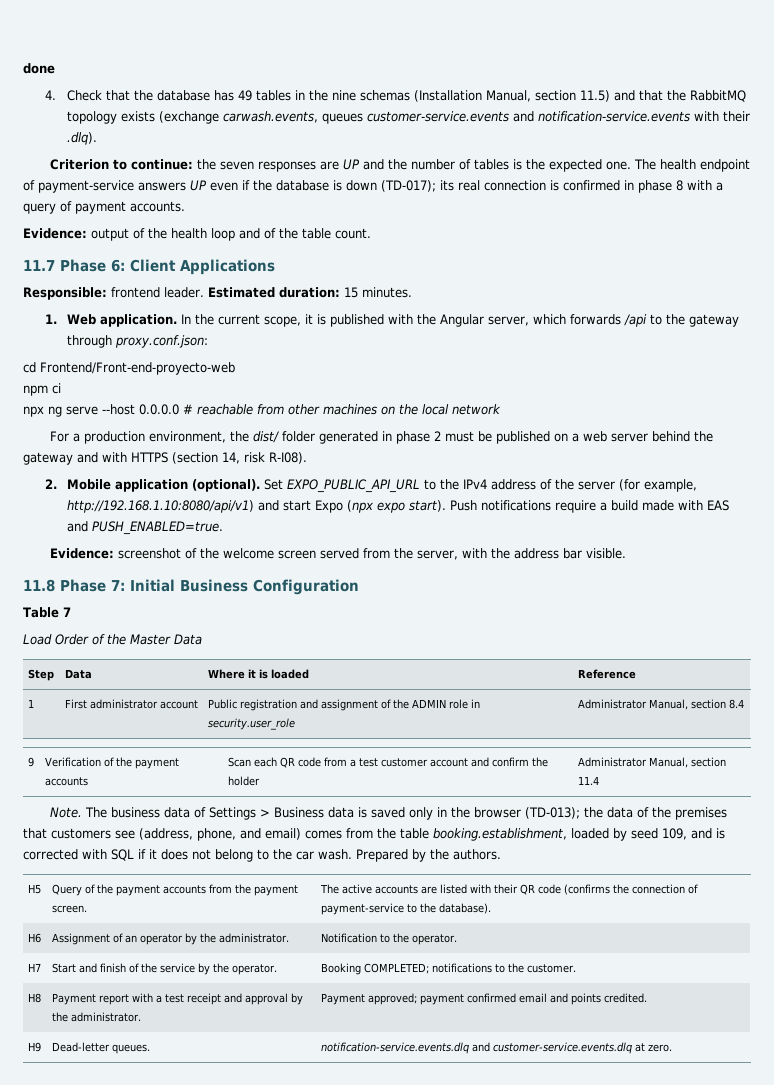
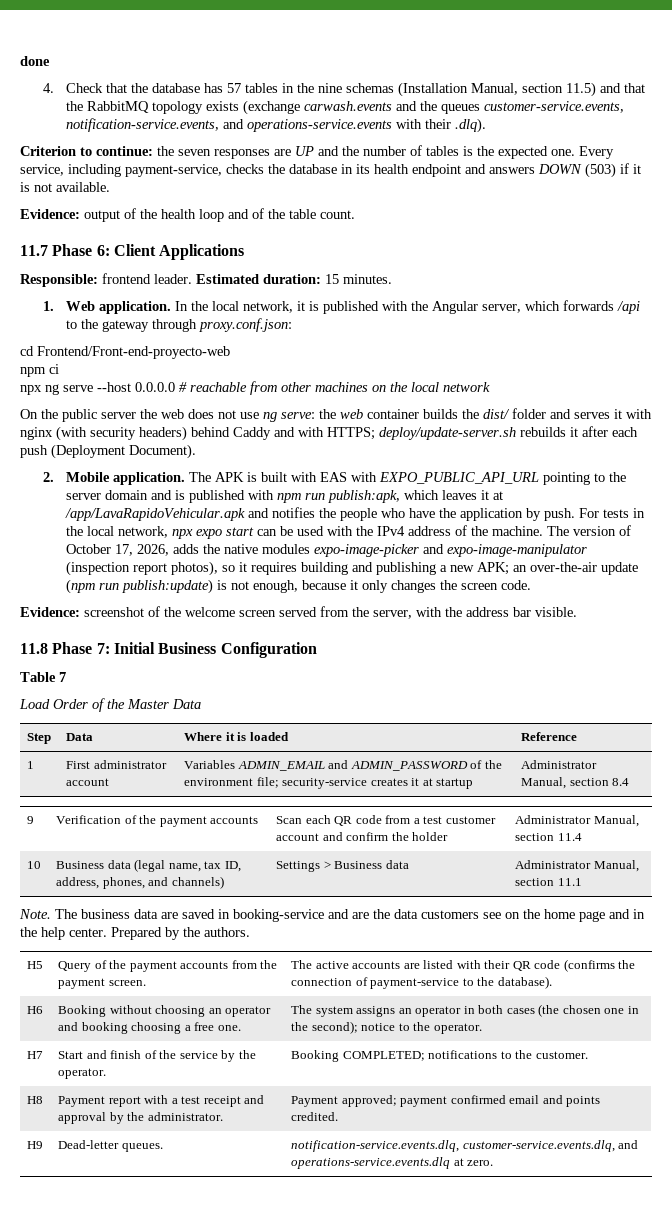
[237,90,252,101] 49 -> [227,83,242,93] 57
[222,111,690,124] carwash.events, queues customer-service.events and notification-service.events -> [304,101,625,114] [66,118,393,132] carwash.events and the queues customer-service.events, notification-service.events, and operations-service.events
[633,159,750,172] [23,180,723,193] [23,201,185,214] The health endpoint of payment-service answers UP even if the database is down (TD-017); its real connection is confirmed in phase 8 with a query of payment accounts. -> [579,146,614,159] [20,163,641,178] [20,182,110,192] Every service, including payment-service, checks the database in its health endpoint and answers DOWN (503) if it is not available.
[217,314,301,327] current scope, -> [212,301,294,313] local network,
[49,431,713,444] [23,452,307,465] [44,479,436,493] For a production environment, the dist/ folder generated in phase 2 must be published on a web server behind the gateway and with HTTPS (section 14, risk R-I08). // 2. Mobile application (optional). Set EXPO_PUBLIC_API_URL to -> [20,408,652,422] [20,426,638,441] [20,444,196,459] [43,472,627,485] [66,490,504,503] [65,507,646,521] [66,526,354,539] On the public server the web does not use ng serve: the web container builds the dist/ folder and serves it with nginx (with security headers) behind Caddy and with HTTPS; deploy/update-server.sh rebuilds it after each push (Deployment Document). // 2. Mobile application. The APK is built with EAS with EXPO_PUBLIC_API_URL pointing to the server domain and is published with npm run publish:apk, which leaves it at /app/LavaRapidoVehicular.apk and notifies the people who have the application by push. For tests in the local network, npx expo start can be used with
[577,479,697,492] [66,500,729,513] [66,521,223,535] server (for example, http://192.168.1.10:8080/api/v1) and start Expo (npx expo start). Push notifications require a build made with EAS and PUSH_ENABLED=true. -> [492,525,632,536] [66,544,588,557] [66,561,639,576] [66,579,532,594] machine. The version of October 17, 2026, adds the native modules expo-image-picker and expo-image-manipulator (inspection report photos), so it requires building and publishing a new APK; an over-the-air update (npm run publish:update) is not enough, because it only changes the screen code.
[208,699,481,711] [208,718,296,730] Public registration and assignment of the ADMIN role in security.user_role -> [184,760,502,771] [184,777,474,789] Variables ADMIN_EMAIL and ADMIN_PASSWORD of the environment file; security-service creates it at startup
[49,807,727,820] [23,828,725,841] [23,849,352,862] // Note. The business data of Settings > Business data is saved only in the browser (TD-013); the data of the premises that customers see (address, phone, and email) comes from the table booking.establishment, loaded by seed 109, and is corrected with SQL if it does not belong to the car wash. -> [27,861,42,869] [56,859,241,872] [56,876,224,889] [276,860,409,872] [515,860,639,872] [515,878,582,886] [19,909,645,922] [20,927,107,940] // 10 | Business data (legal name, tax ID, address, phones, and channels) | Settings > Business data | Administrator Manual, section 11.1 // Note. The business data are saved in booking-service and are the data customers see on the home page and in the help center.
[52,933,290,945] [321,933,378,943] Assignment of an operator by the administrator. | Notification -> [58,1005,272,1017] [58,1022,241,1034] [291,1004,639,1017] [291,1021,396,1034] Booking without choosing an operator and booking choosing a free one. | The system assigns an operator in both cases (the chosen one in the second); notice
[321,1042,633,1054] notification-service.events.dlq and customer-service.events.dlq -> [291,1140,639,1152] [291,1157,451,1169] notification-service.events.dlq, customer-service.events.dlq, and operations-service.events.dlq

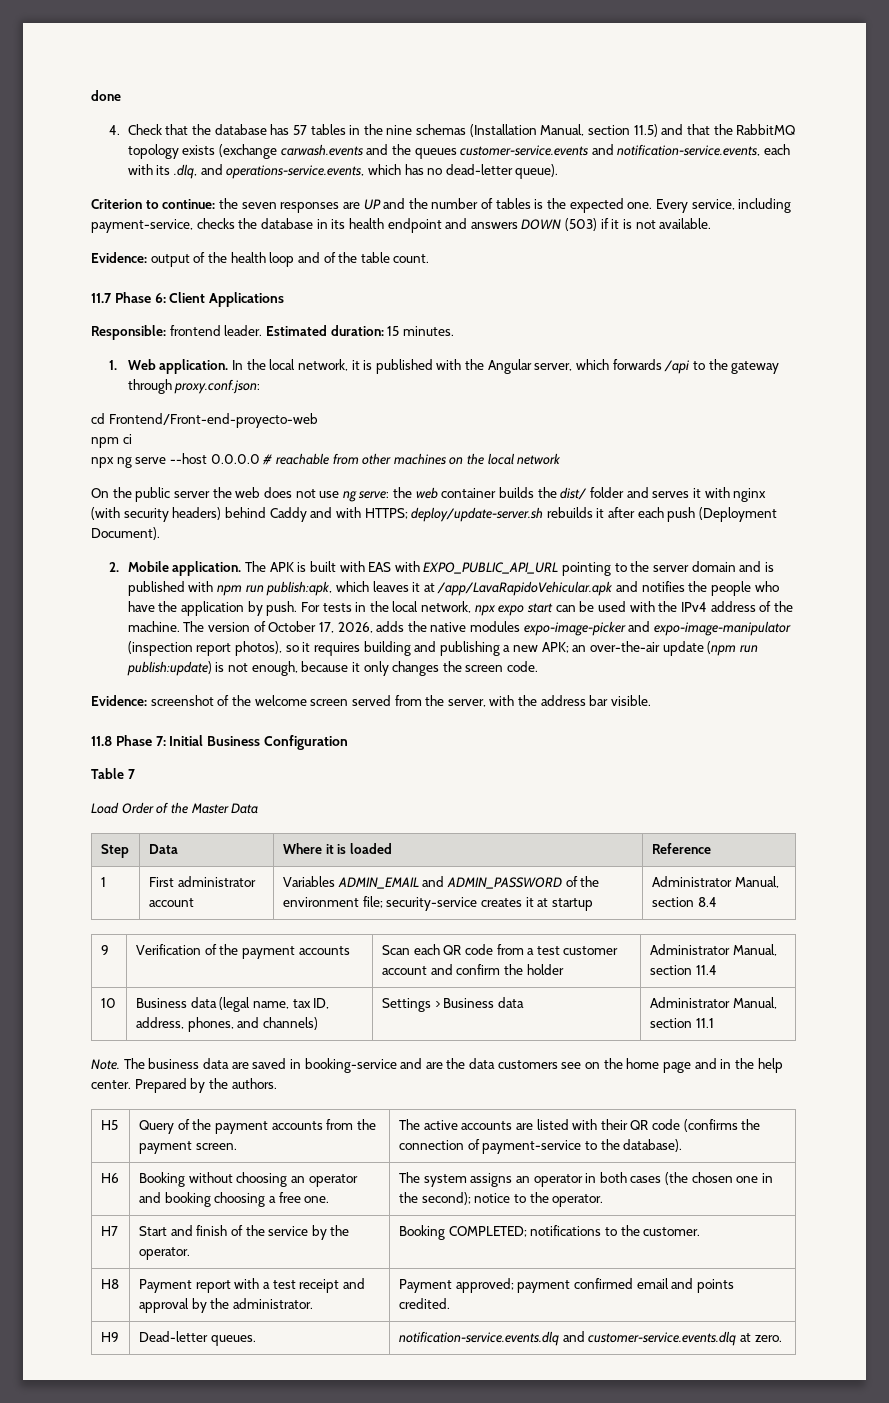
[484,101,625,113] [66,118,487,133] customer-service.events, notification-service.events, and operations-service.events with their .dlq). -> [460,144,791,156] [127,164,559,179] customer-service.events and notification-service.events, each with its .dlq, and operations-service.events, which has no dead-letter queue).
[291,1140,639,1152] [291,1157,451,1169] notification-service.events.dlq, customer-service.events.dlq, and operations-service.events.dlq -> [398,1331,737,1346] notification-service.events.dlq and customer-service.events.dlq

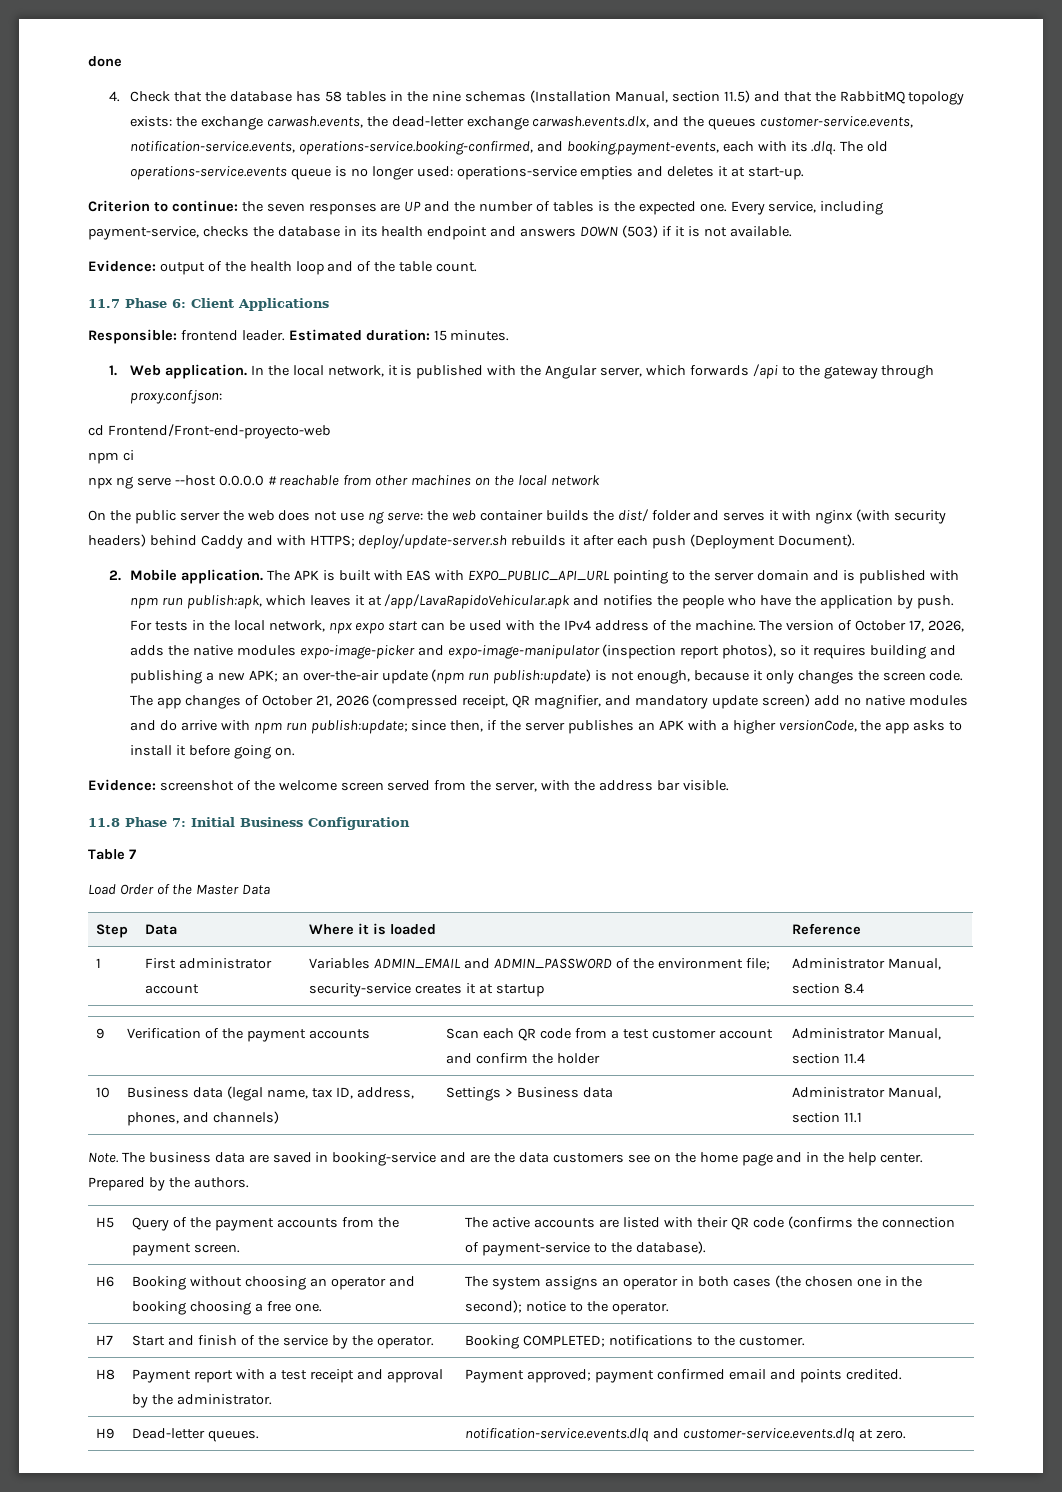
[292,125,307,135] 57 -> [324,91,342,102] 58
[182,144,791,159] [127,164,559,179] exists (exchange carwash.events and the queues customer-service.events and notification-service.events, each with its .dlq, and operations-service.events, which has no dead-letter queue). -> [130,116,914,130] [130,141,889,155] [130,166,805,180] exists: the exchange carwash.events, the dead-letter exchange carwash.events.dlx, and the queues customer-service.events, notification-service.events, operations-service.booking-confirmed, and booking.payment-events, each with its .dlq. The old operations-service.events queue is no longer used: operations-service empties and deletes it at start-up.
(539, 666) none -> [130,694,968,709] [130,720,963,734] [130,745,295,759] The app changes of October 21, 2026 (compressed receipt, QR magnifier, and mandatory update screen) add no native modules and do arrive with npm run publish:update; since then, if the server publishes an APK with a higher versionCode, the app asks to install it before going on.

